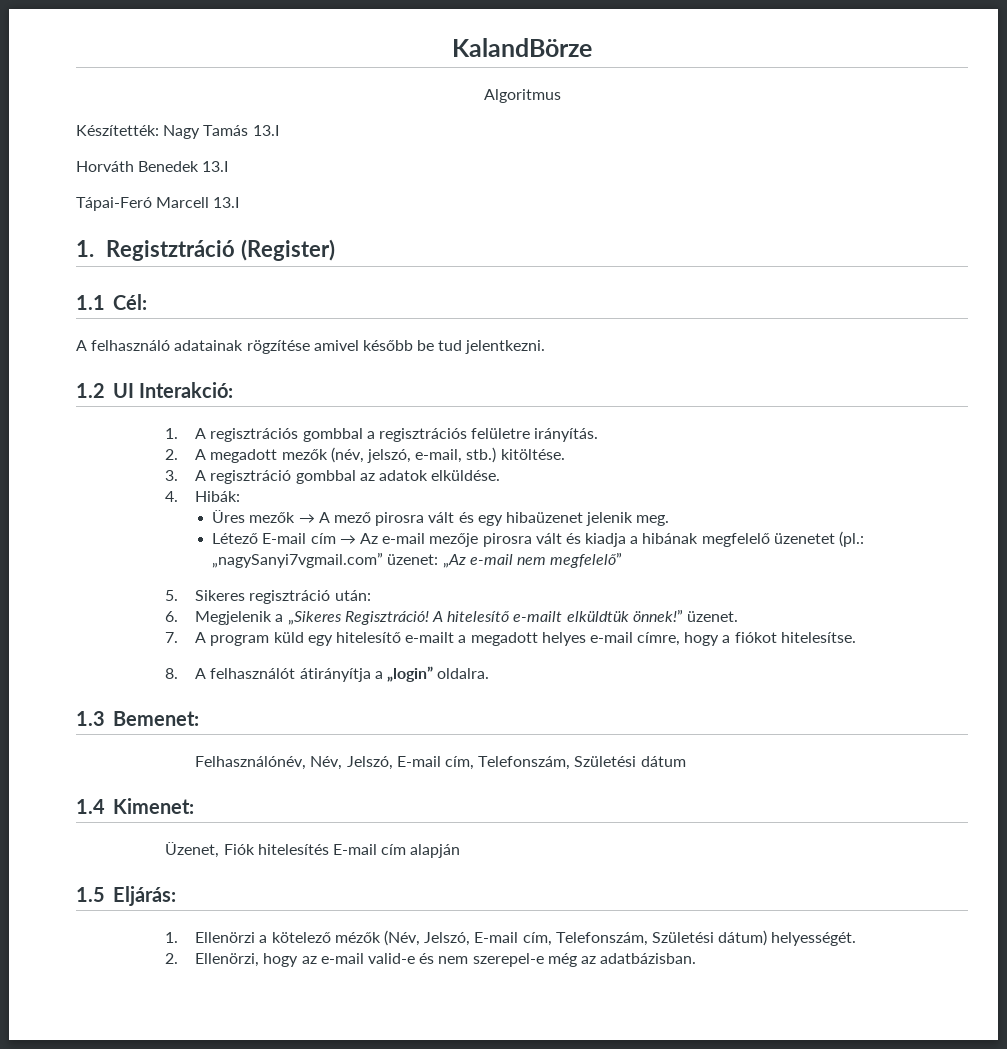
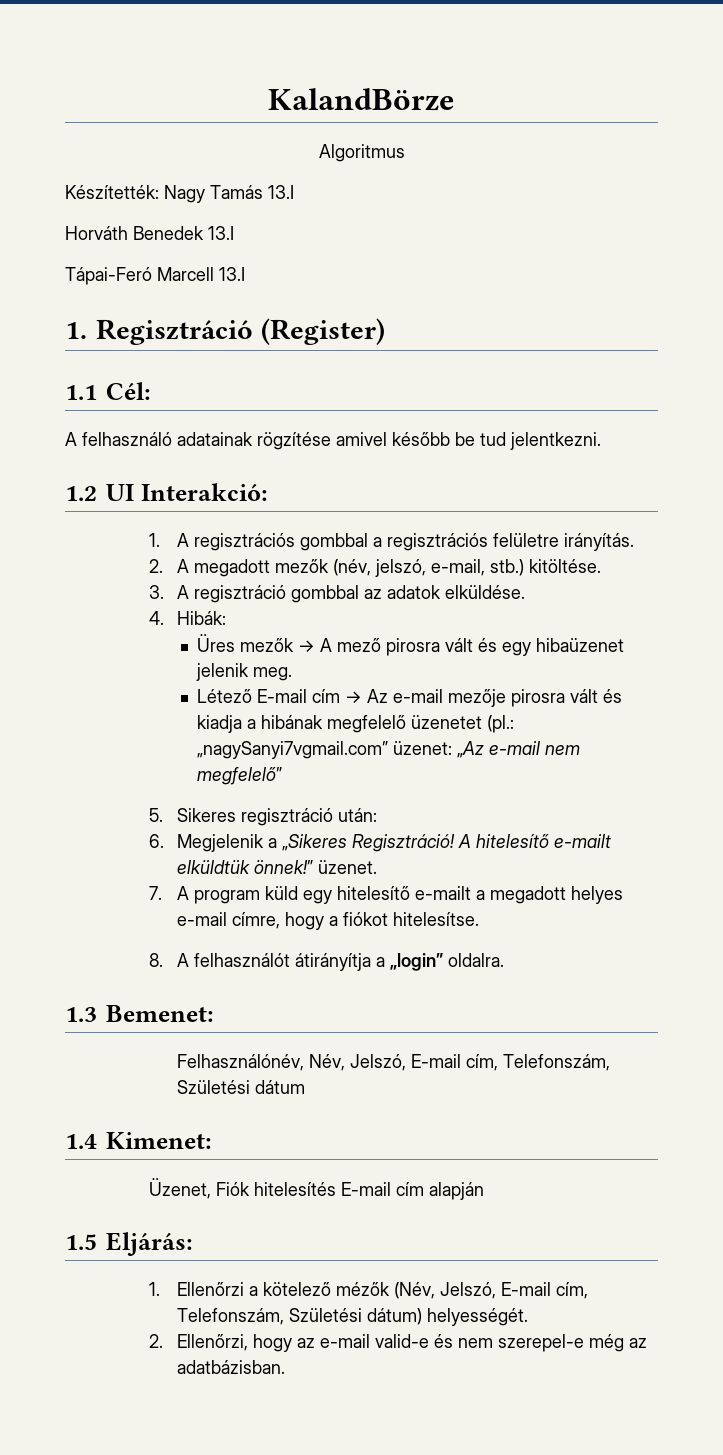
[105,240,235,261] Registztráció -> [96,319,253,345] Regisztráció
[195,932,256,943] Ellenörzi -> [177,1282,245,1296] Ellenőrzi
[195,953,260,967] Ellenörzi, -> [177,1334,249,1351] Ellenőrzi,

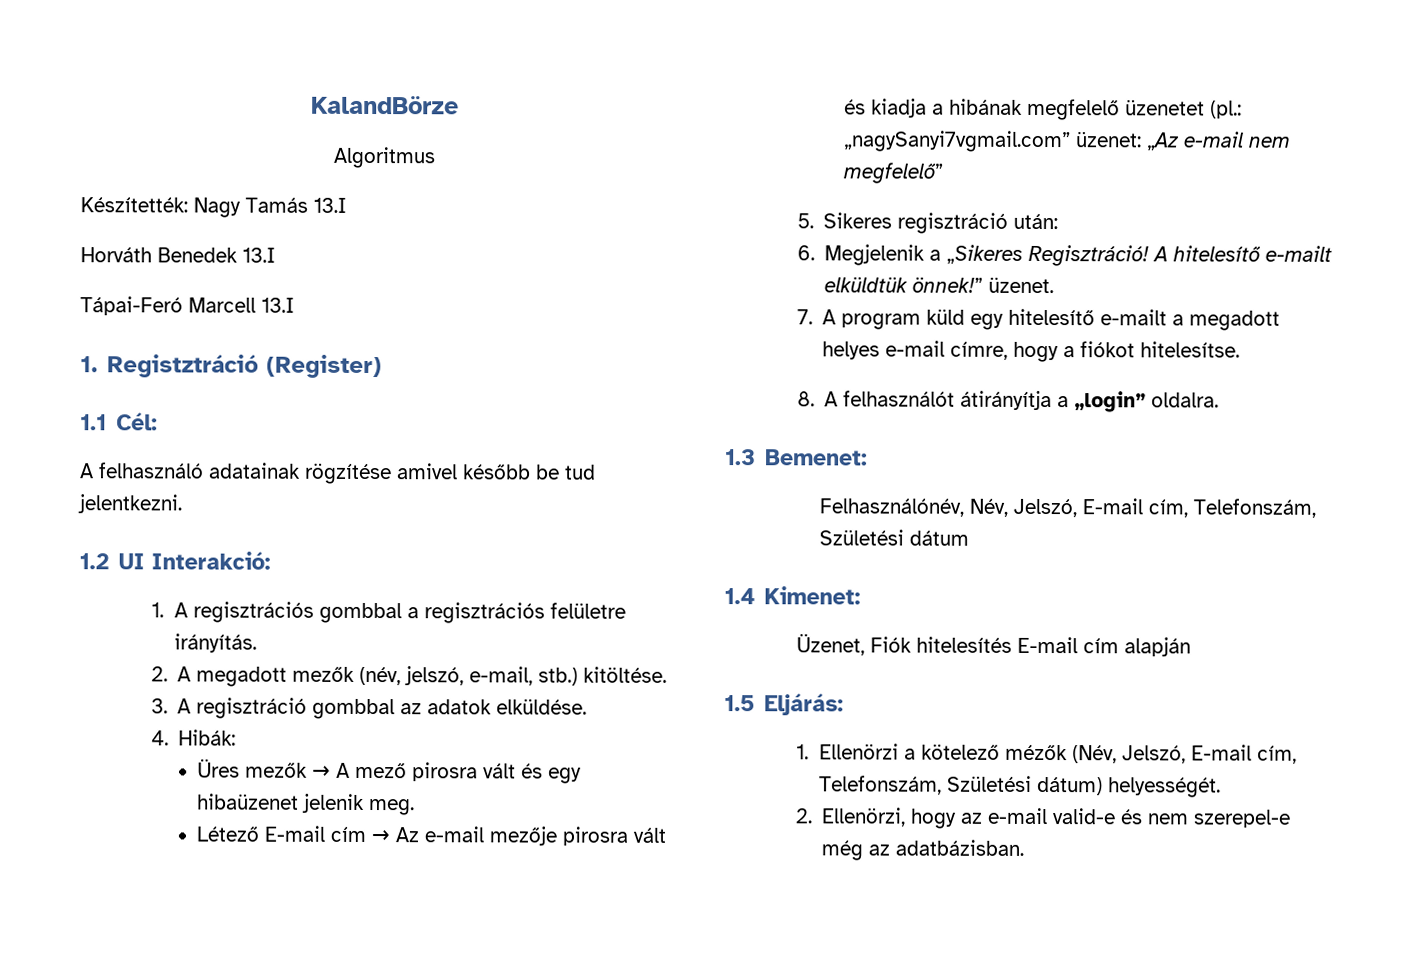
[96,319,253,345] Regisztráció -> [107,354,260,378] Registztráció
[177,1282,245,1296] Ellenőrzi -> [819,743,900,760] Ellenörzi
[177,1334,249,1351] Ellenőrzi, -> [820,807,906,827] Ellenörzi,

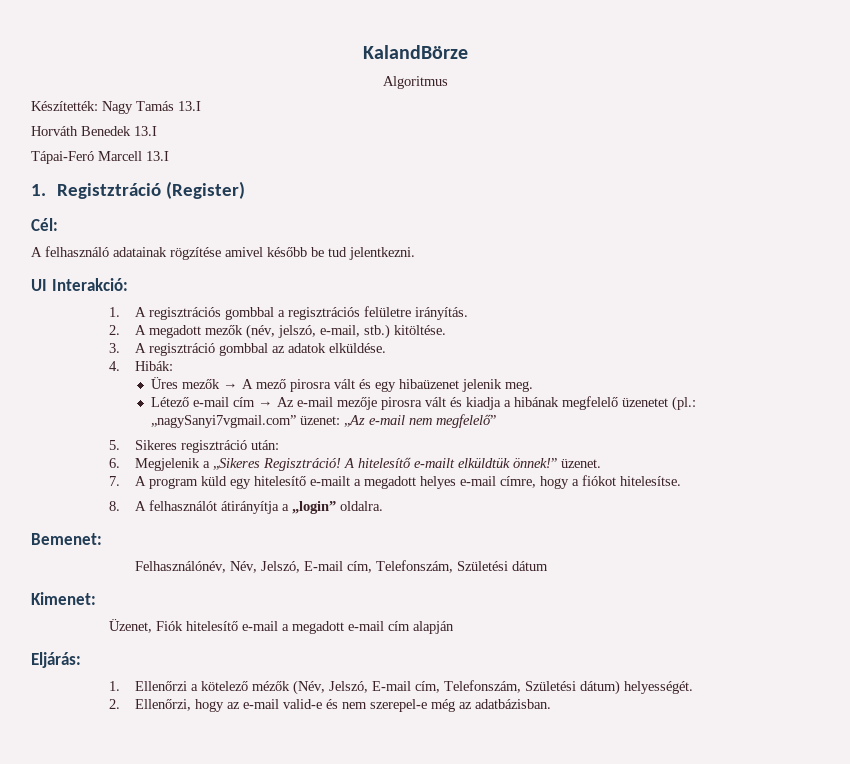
[80,414,107,431] 1.1 -> (246, 190) none
[79,553,109,570] 1.2 -> (415, 253) none
[263,825,325,842] E-mail -> [193,397,230,407] e-mail
[725,449,756,466] 1.3 -> (384, 506) none
[724,588,755,605] 1.4 -> (549, 566) none
[915,636,1078,654] hitelesítés E-mail -> [186,621,385,634] hitelesítő e-mail a megadott e-mail
[724,695,755,712] 1.5 -> (455, 627) none
[819,743,900,760] Ellenörzi -> [135,681,188,691] Ellenőrzi
[820,807,906,827] Ellenörzi, -> [135,699,192,711] Ellenőrzi,

